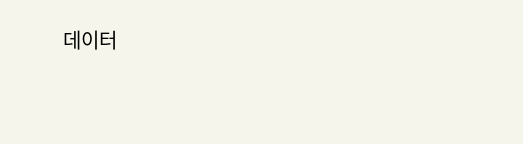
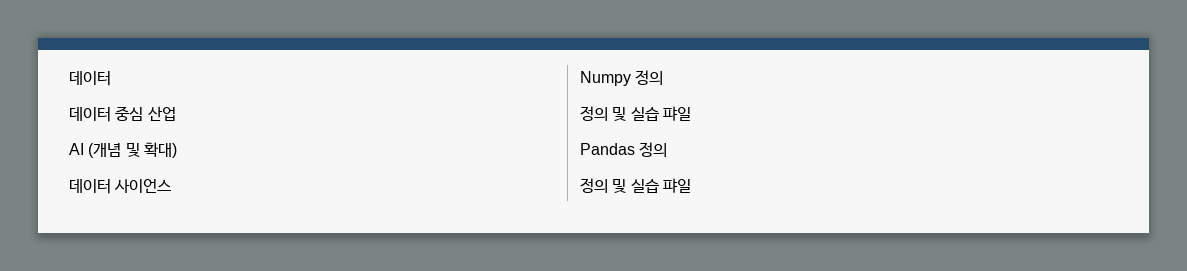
[63,30,117,50] 데이터 -> [69,70,111,86] [69,106,176,122] [69,142,177,158] [69,178,172,194] [580,70,664,86] [580,106,691,121] [580,142,668,157] [580,178,691,193] 데이터 // 데이터 중심 산업 // AI (개념 및 확대) // 데이터 사이언스 // Numpy 정의 // 정의 및 실습 퍄일 // Pandas 정의 // 정의 및 실습 퍄일

